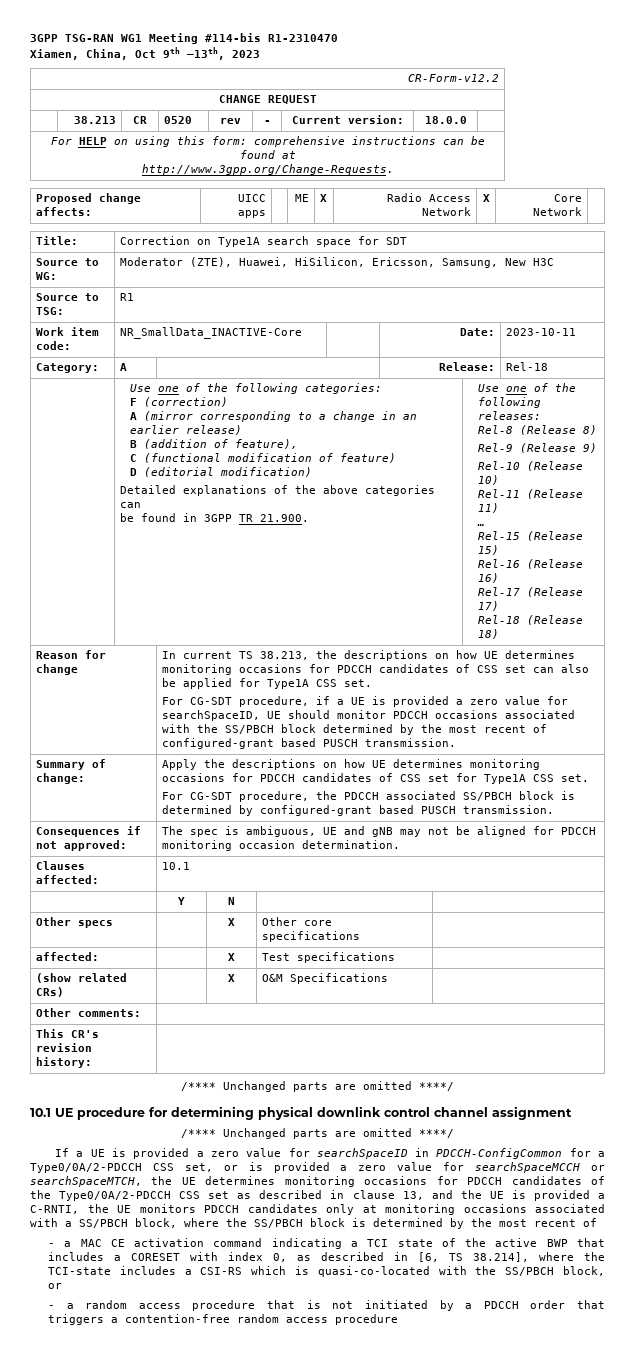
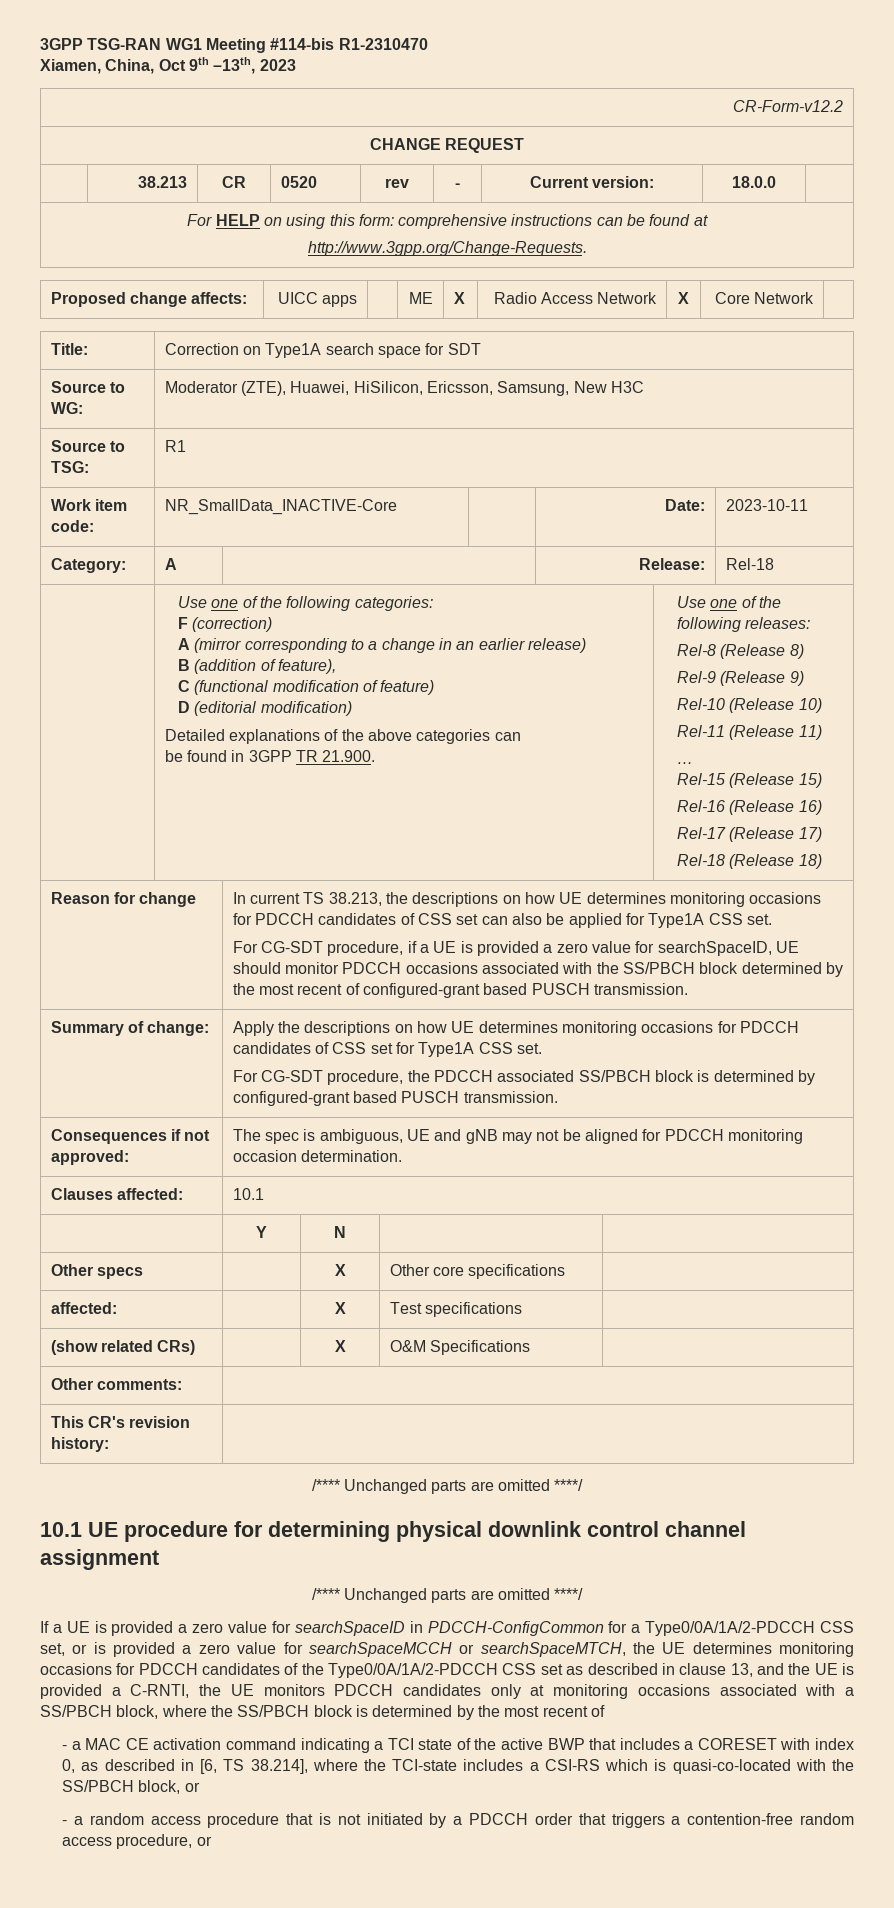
[30,1163,142,1173] Type0/0A/2-PDCCH -> [645,1621,816,1636] Type0/0A/1A/2-PDCCH
[59,1191,172,1201] Type0/0A/2-PDCCH -> [328,1663,499,1678] Type0/0A/1A/2-PDCCH
[335,1314,399,1325] procedure -> [116,1834,212,1849] procedure, or

